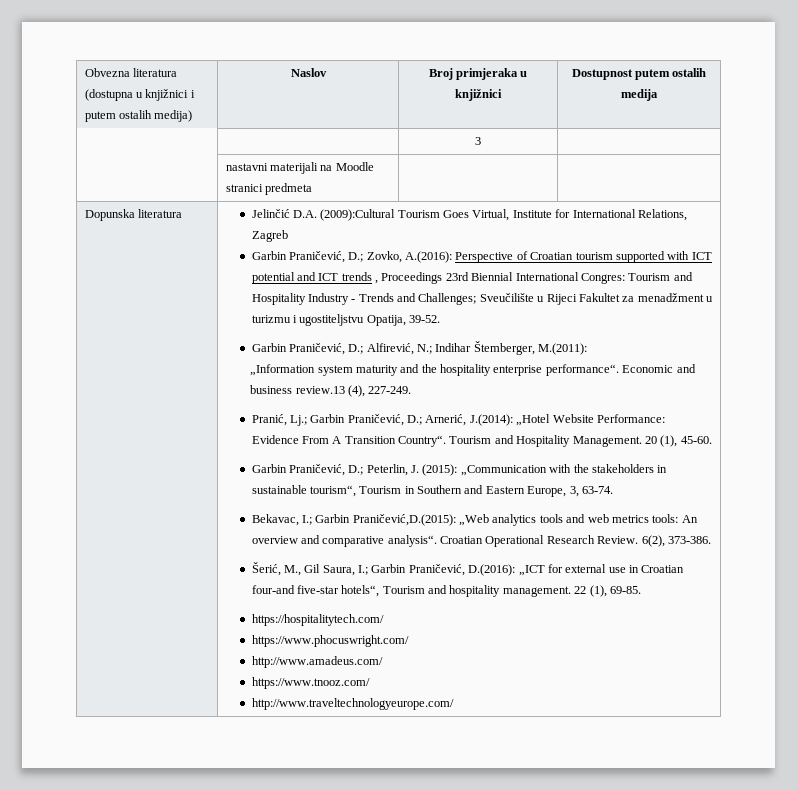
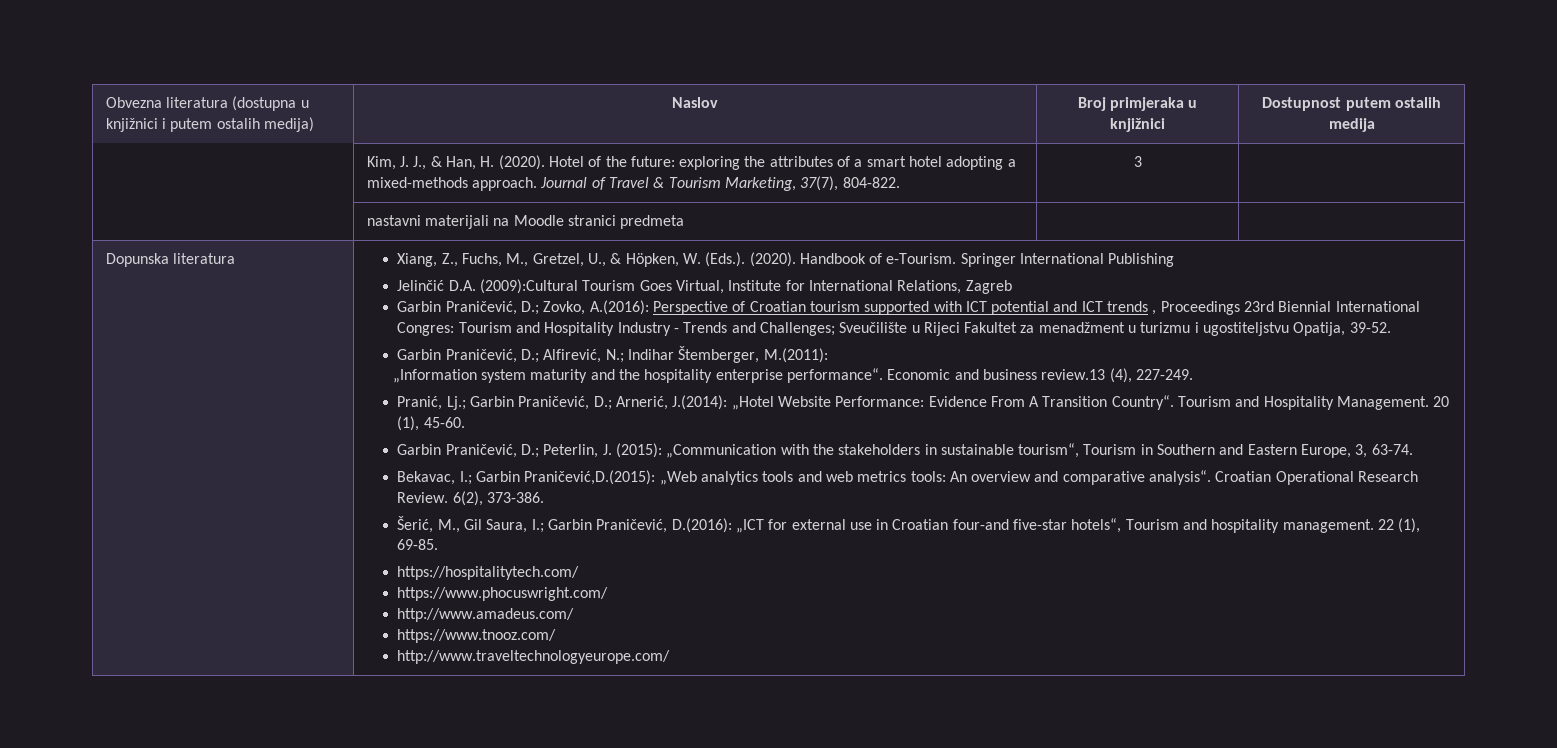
(658, 95) none -> [366,155,1016,170] [366,176,900,191] Kim, J. J., & Han, H. (2020). Hotel of the future: exploring the attributes of a smart hotel adopting a mixed-methods approach. Journal of Travel & Tourism Marketing, 37(7), 804-822.
(182, 213) none -> [397,252,1175,267] Xiang, Z., Fuchs, M., Gretzel, U., & Höpken, W. (Eds.). (2020). Handbook of e-Tourism. Springer International Publishing //

